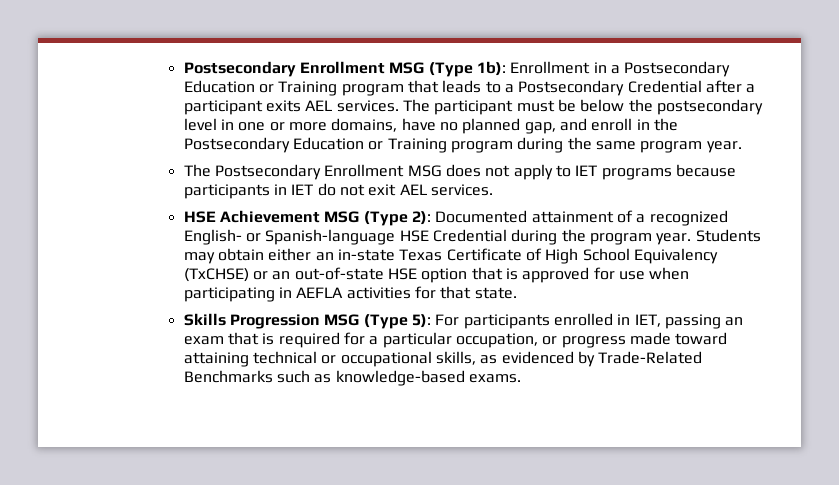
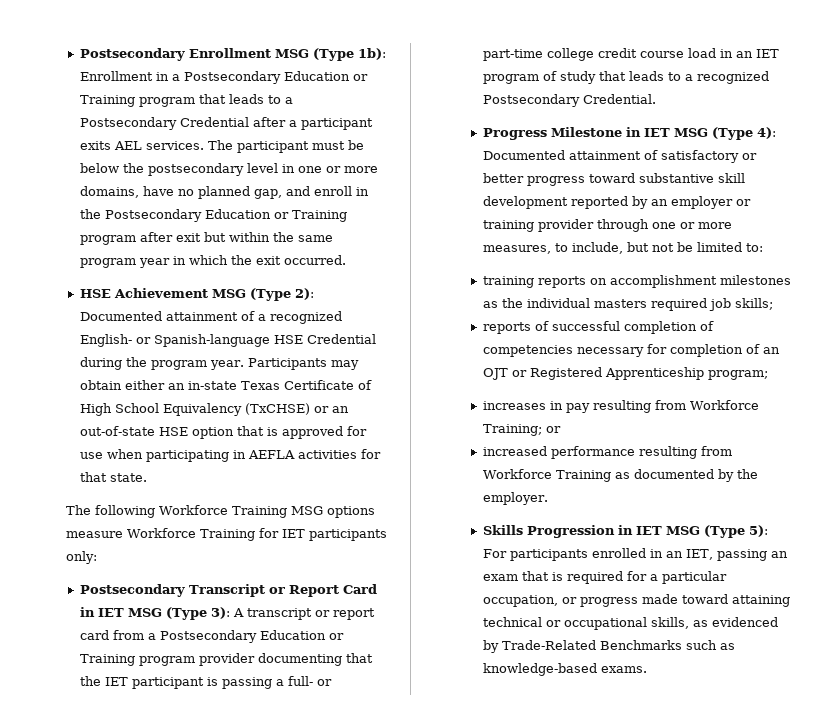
[517,137,742,153] [183,164,736,180] [183,183,493,199] during the same program year. // The Postsecondary Enrollment MSG does not apply to IET programs because participants in IET do not exit AEL services. -> [140,232,334,242] [80,255,347,268] after exit but within the same program year in which the exit occurred.
[695,229,761,242] Students -> [248,358,328,370] Participants
(517, 293) none -> [65,505,375,518] [65,528,387,541] [65,551,97,564] [80,584,378,597] [80,607,376,620] [80,630,345,643] [80,653,374,666] [80,676,333,689] [483,48,780,61] [483,71,770,84] [483,94,657,107] [483,127,777,140] [483,150,758,163] [483,173,746,186] [483,196,752,209] [483,219,733,232] [483,242,764,254] [483,275,792,288] [483,298,774,311] [483,321,715,334] [483,344,781,357] [483,367,769,380] [483,400,760,413] [483,424,562,436] [483,446,733,459] [483,469,759,482] [483,492,549,505] // The following Workforce Training MSG options measure Workforce Training for IET participants only: // Postsecondary Transcript or Report Card in IET MSG (Type 3): A transcript or report card from a Postsecondary Education or Training program provider documenting that the IET participant is passing a full- or part-time college credit course load in an IET program of study that leads to a recognized Postsecondary Credential. // Progress Milestone in IET MSG (Type 4): Documented attainment of satisfactory or better progress toward substantive skill development reported by an employer or training provider through one or more measures, to include, but not be limited to: // training reports on accomplishment milestones as the individual masters required job skills; // reports of successful completion of competencies necessary for completion of an OJT or Registered Apprenticeship program; // increases in pay resulting from Workforce Training; or // increased performance resulting from Workforce Training as documented by the employer.
(321, 321) none -> [618,525,663,535] in IET
(631, 319) none -> [666,551,684,558] an

